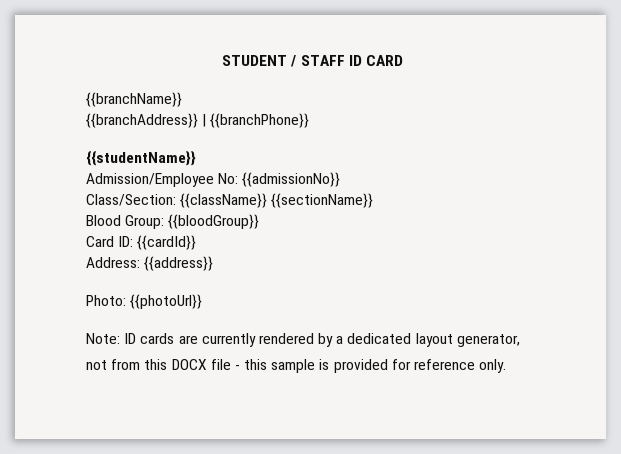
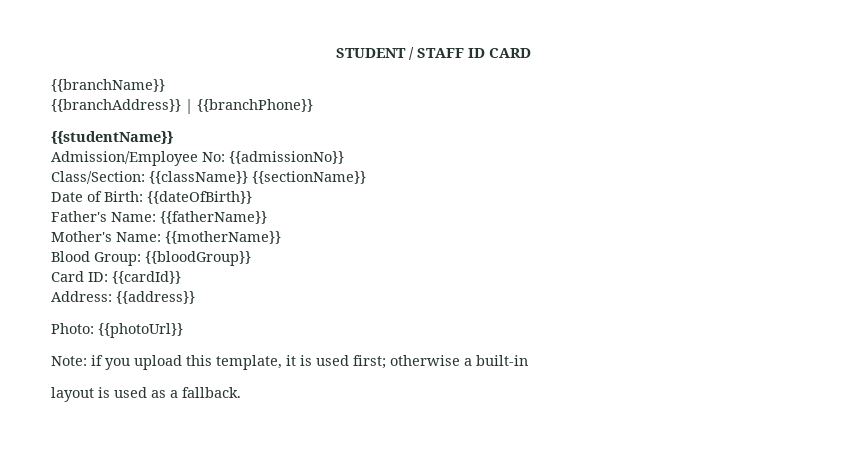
(374, 200) none -> [51,191,252,204] [51,211,267,224] [51,231,281,244] // Date of Birth: {{dateOfBirth}} // Father's Name: {{fatherName}} // Mother's Name: {{motherName}}
[124,333,520,347] [86,359,507,373] ID cards are currently rendered by a dedicated layout generator, // not from this DOCX file - this sample is provided for reference only. -> [91,355,528,370] [51,387,241,402] if you upload this template, it is used first; otherwise a built-in // layout is used as a fallback.

